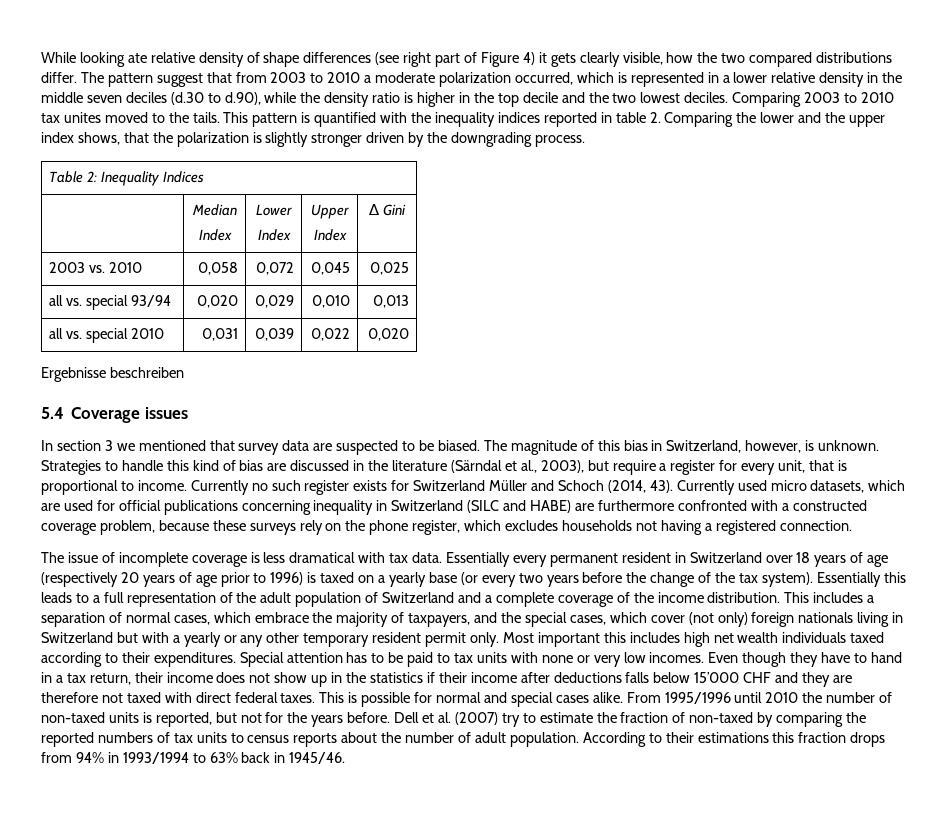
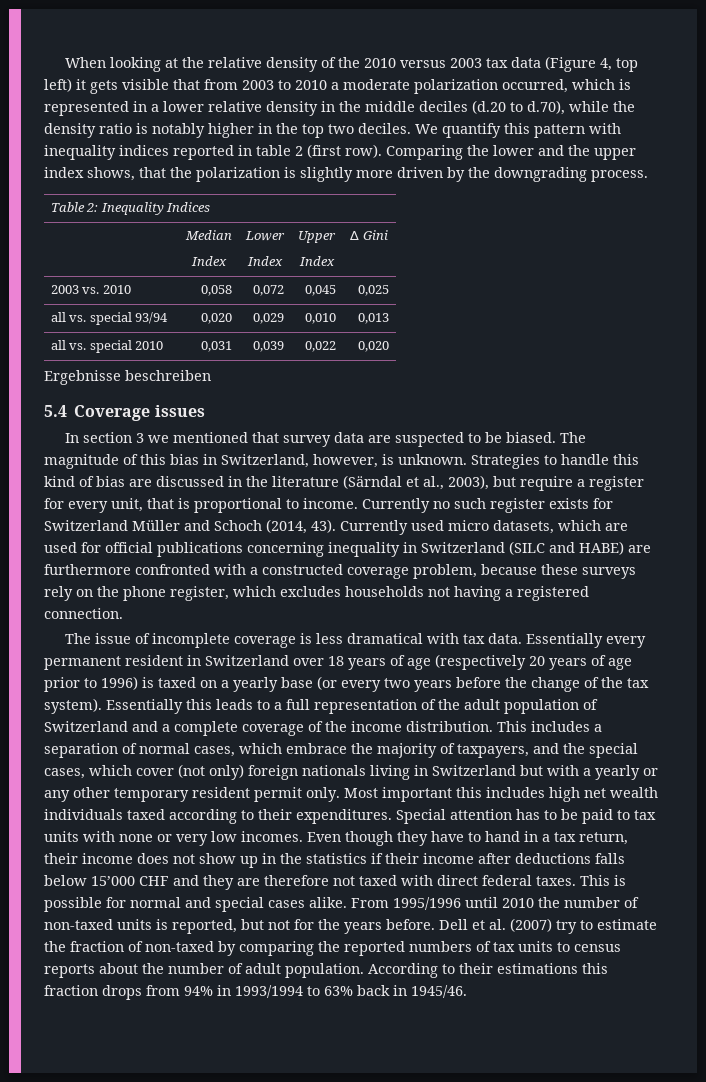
[41,52,893,67] [41,72,203,87] While looking ate relative density of shape differences (see right part of Figure 4) it gets clearly visible, how the two compared distributions differ. The pattern suggest -> [65,56,639,72] [44,78,169,94] When looking at the relative density of the 2010 versus 2003 tax data (Figure 4, top left) it gets visible
[86,92,261,105] seven deciles (d.30 to d.90), -> [419,100,565,115] deciles (d.20 to d.70),
(414, 97) none -> [152,123,205,138] notably
[522,92,894,107] [41,112,432,127] decile and the two lowest deciles. Comparing 2003 to 2010 tax unites moved to the tails. This pattern is quantified with the -> [328,123,621,138] two deciles. We quantify this pattern with
[649,112,661,123] 2. -> [295,144,382,158] 2 (first row).
[311,133,363,147] stronger -> [356,170,393,178] more

